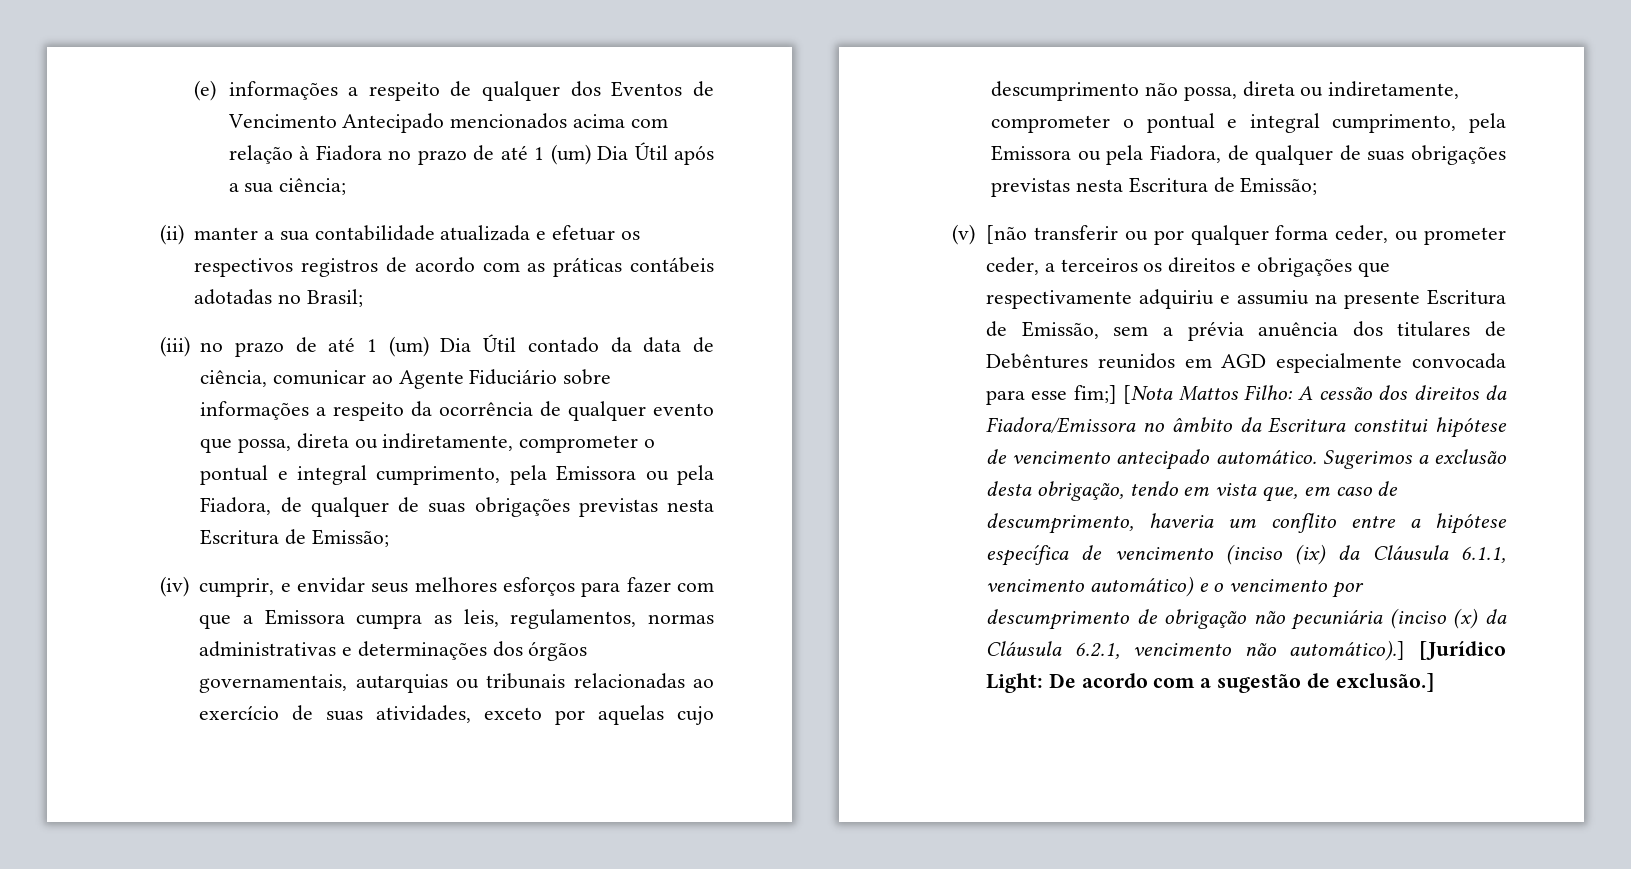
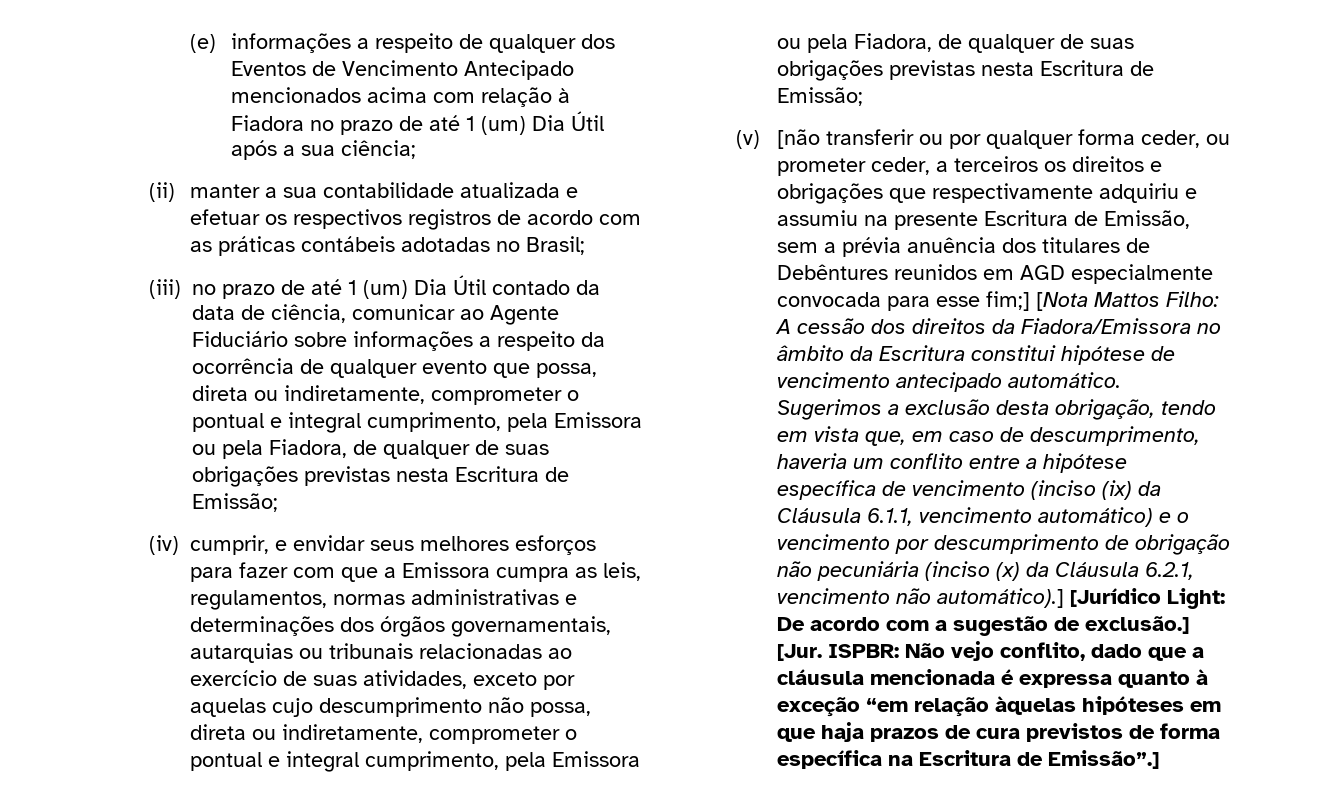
(1435, 682) none -> [776,641,1204,661] [776,669,1208,688] [776,696,1221,717] [776,722,1220,742] [776,750,1159,769] [Jur. ISPBR: Não vejo conflito, dado que a cláusula mencionada é expressa quanto à exceção “em relação àquelas hipóteses em que haja prazos de cura previstos de forma específica na Escritura de Emissão”.]

